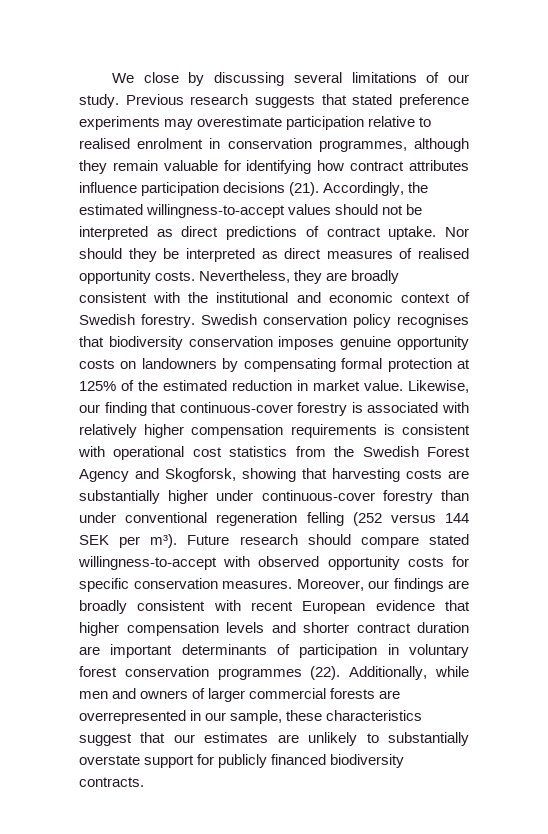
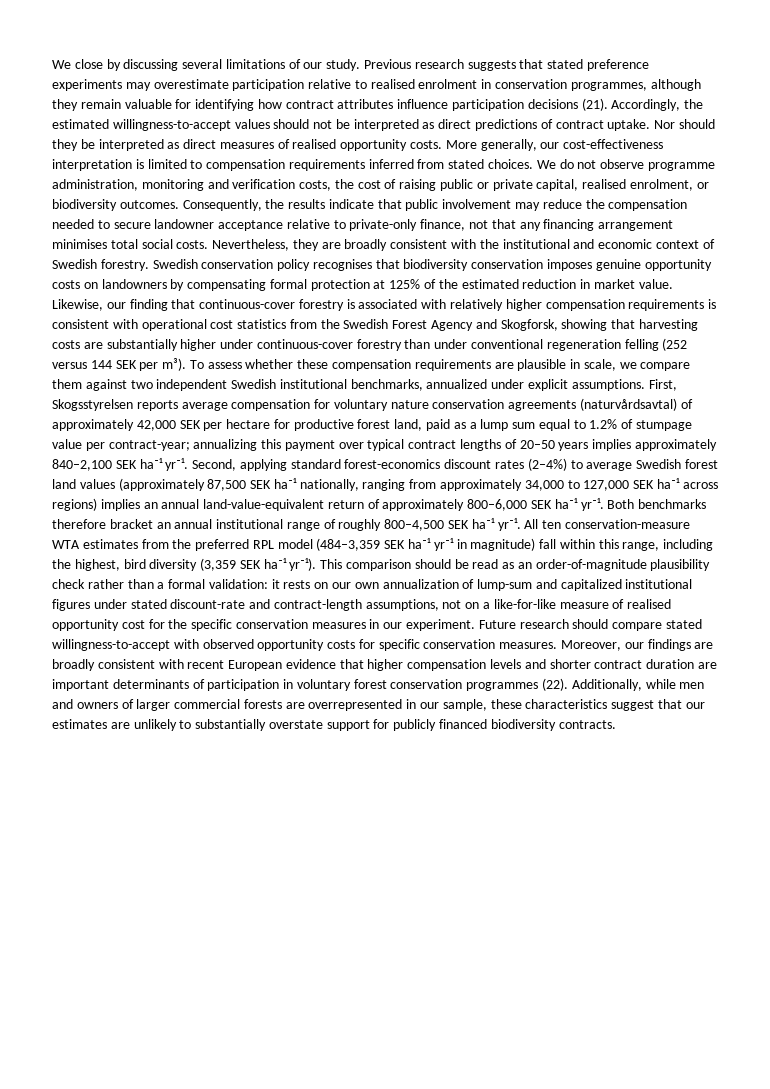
(196, 276) none -> [445,139,664,151] [52,159,715,171] [52,179,709,191] [52,199,688,211] [52,219,674,231] [52,239,209,249] More generally, our cost-effectiveness interpretation is limited to compensation requirements inferred from stated choices. We do not observe programme administration, monitoring and verification costs, the cost of raising public or private capital, realised enrolment, or biodiversity outcomes. Consequently, the results indicate that public involvement may reduce the compensation needed to secure landowner acceptance relative to private-only finance, not that any financing arrangement minimises total social costs.
(178, 541) none -> [189,359,691,371] [52,379,677,391] [52,398,693,411] [52,419,693,431] [52,439,717,451] [52,457,718,471] [52,477,718,491] [52,497,707,511] [52,517,690,531] [52,537,714,551] [52,557,711,571] [52,579,693,591] [52,599,672,611] [52,619,476,631] To assess whether these compensation requirements are plausible in scale, we compare them against two independent Swedish institutional benchmarks, annualized under explicit assumptions. First, Skogsstyrelsen reports average compensation for voluntary nature conservation agreements (naturvårdsavtal) of approximately 42,000 SEK per hectare for productive forest land, paid as a lump sum equal to 1.2% of stumpage value per contract-year; annualizing this payment over typical contract lengths of 20–50 years implies approximately 840–2,100 SEK ha⁻¹ yr⁻¹. Second, applying standard forest-economics discount rates (2–4%) to average Swedish forest land values (approximately 87,500 SEK ha⁻¹ nationally, ranging from approximately 34,000 to 127,000 SEK ha⁻¹ across regions) implies an annual land-value-equivalent return of approximately 800–6,000 SEK ha⁻¹ yr⁻¹. Both benchmarks therefore bracket an annual institutional range of roughly 800–4,500 SEK ha⁻¹ yr⁻¹. All ten conservation-measure WTA estimates from the preferred RPL model (484–3,359 SEK ha⁻¹ yr⁻¹ in magnitude) fall within this range, including the highest, bird diversity (3,359 SEK ha⁻¹ yr⁻¹). This comparison should be read as an order-of-magnitude plausibility check rather than a formal validation: it rests on our own annualization of lump-sum and capitalized institutional figures under stated discount-rate and contract-length assumptions, not on a like-for-like measure of realised opportunity cost for the specific conservation measures in our experiment.

